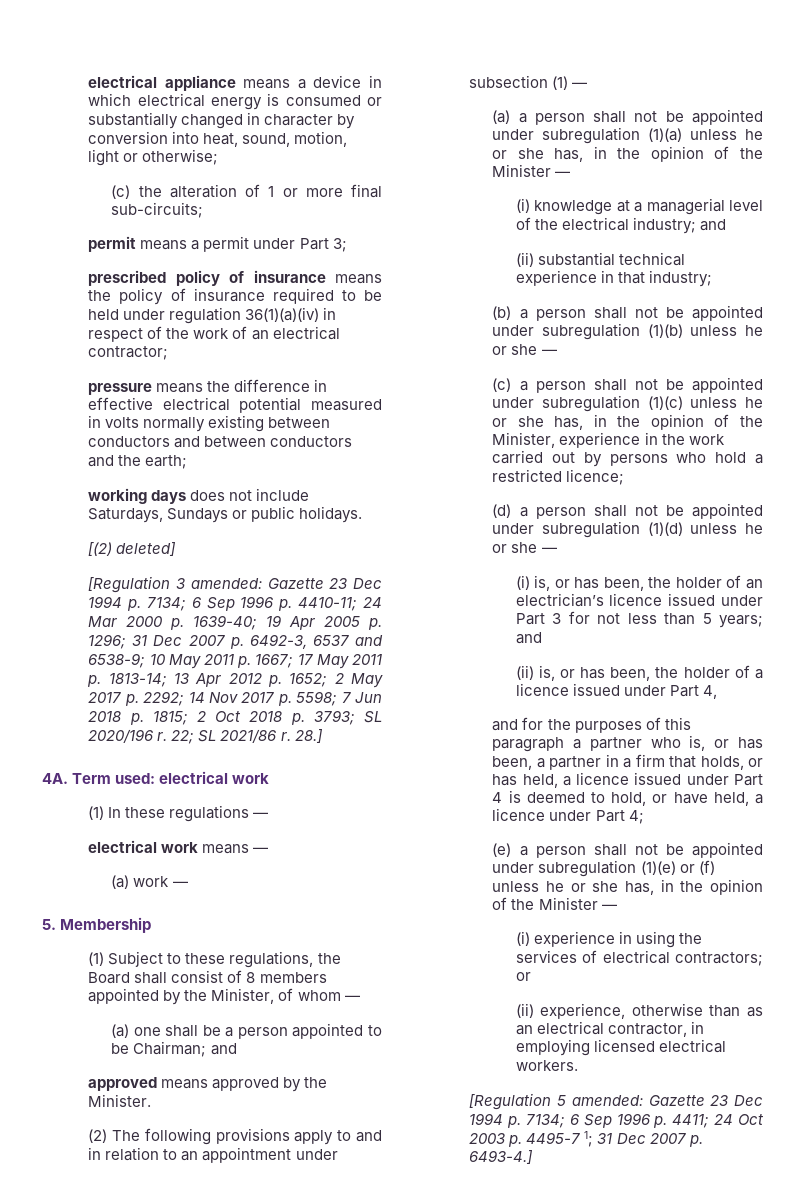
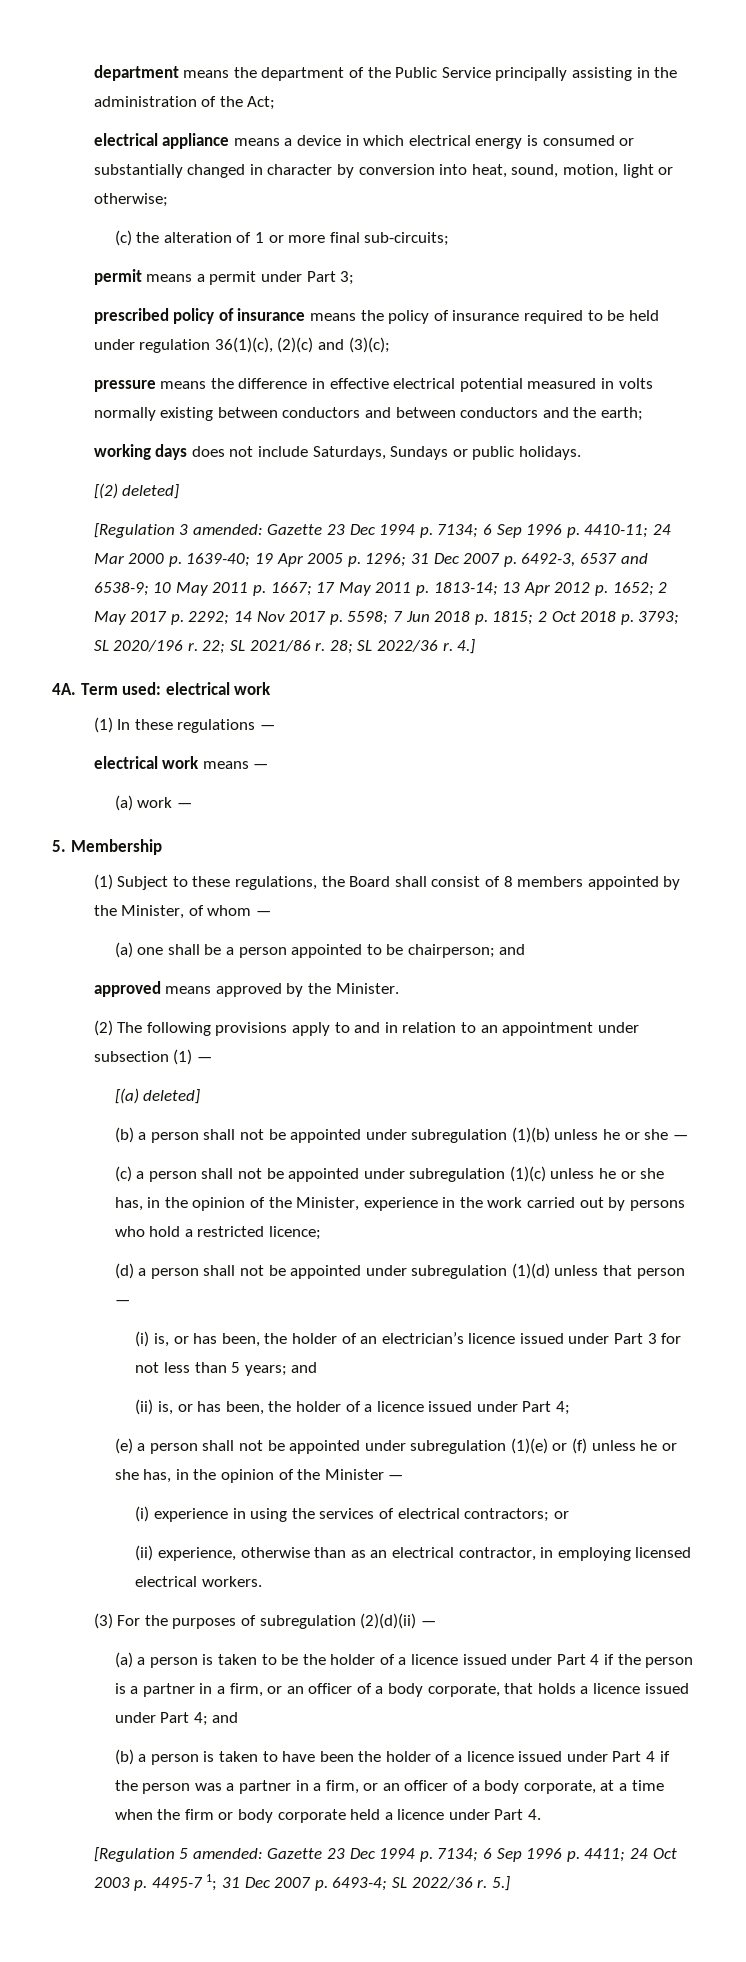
(88, 81) none -> [93,65,678,81] [93,96,276,110] department means the department of the Public Service principally assisting in the administration of the Act; //
[245,307,337,322] [88,326,340,342] [88,346,169,360] 36(1)(a)(iv) in respect of the work of an electrical contractor; -> [214,337,390,353] 36(1)(c), (2)(c) and (3)(c);
[294,729,323,743] 28.] -> [329,639,476,654] 28; SL 2022/36 r. 4.]
[133,1041,207,1057] Chairman; -> [407,944,495,958] chairperson;
[492,109,764,125] [492,127,763,144] [492,146,763,162] [492,164,571,177] [515,198,763,215] [515,217,726,234] [515,252,685,267] [515,270,712,287] (a) a person shall not be appointed under subregulation (1)(a) unless he or she has, in the opinion of the Minister — // (i) knowledge at a managerial level of the electrical industry; and // (ii) substantial technical experience in that industry; -> [114,1088,201,1104] [(a) deleted]
[745,523,763,534] [492,542,538,553] he or she -> [603,1265,685,1279] that person
[702,685,717,699] [492,717,691,733] [492,735,763,752] [492,754,763,770] [492,772,763,788] [492,790,763,806] [492,808,625,822] 4, // and for the purposes of this paragraph a partner who is, or has been, a partner in a firm that holds, or has held, a licence issued under Part 4 is deemed to hold, or have held, a licence under Part -> (552, 1406) none
(578, 1065) none -> [93,1613,436,1629] [114,1652,694,1668] [114,1683,689,1697] [114,1712,239,1726] [114,1749,670,1765] [114,1780,664,1794] [114,1809,542,1823] // (3) For the purposes of subregulation (2)(d)(ii) — // (a) a person is taken to be the holder of a licence issued under Part 4 if the person is a partner in a firm, or an officer of a body corporate, that holds a licence issued under Part 4; and // (b) a person is taken to have been the holder of a licence issued under Part 4 if the person was a partner in a firm, or an officer of a body corporate, at a time when the firm or body corporate held a licence under Part 4.
[469,1150,534,1164] 6493-4.] -> [332,1876,510,1891] 6493-4; SL 2022/36 r. 5.]

